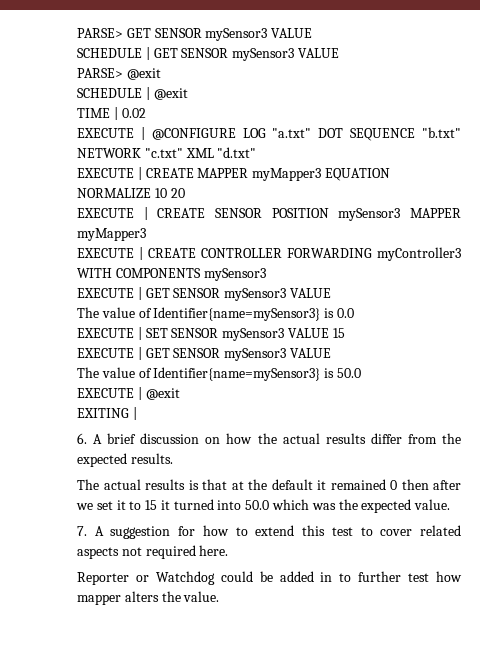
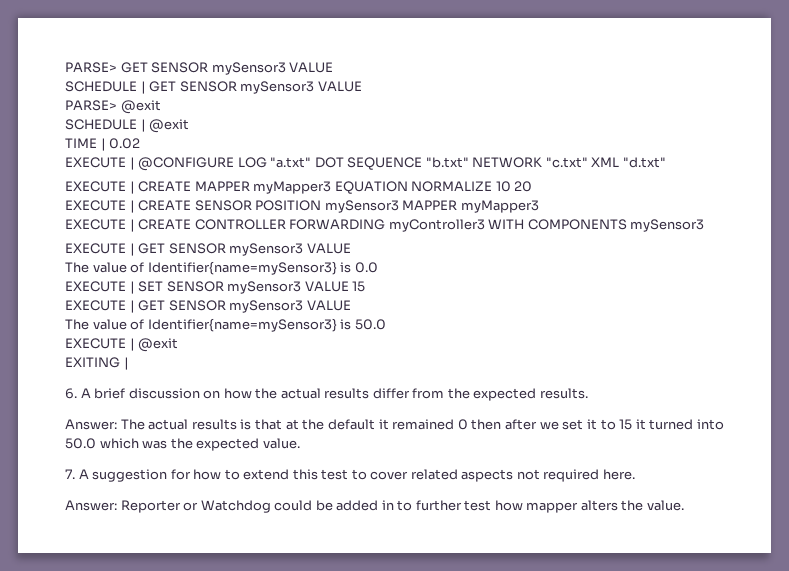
(173, 458) none -> [65,419,117,430] Answer:
(229, 550) none -> [65,500,117,511] Answer:

